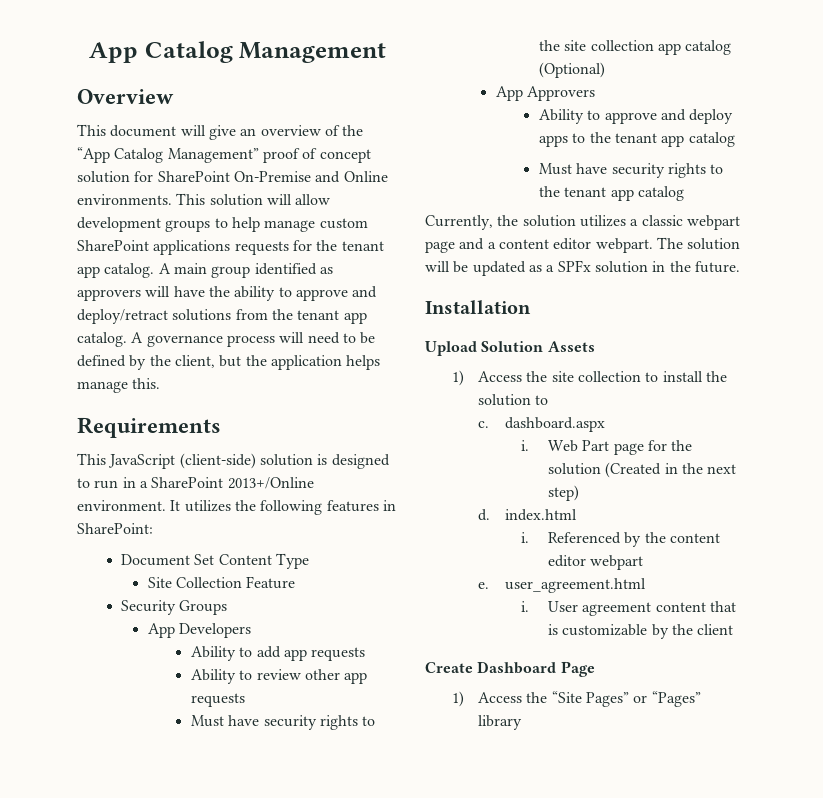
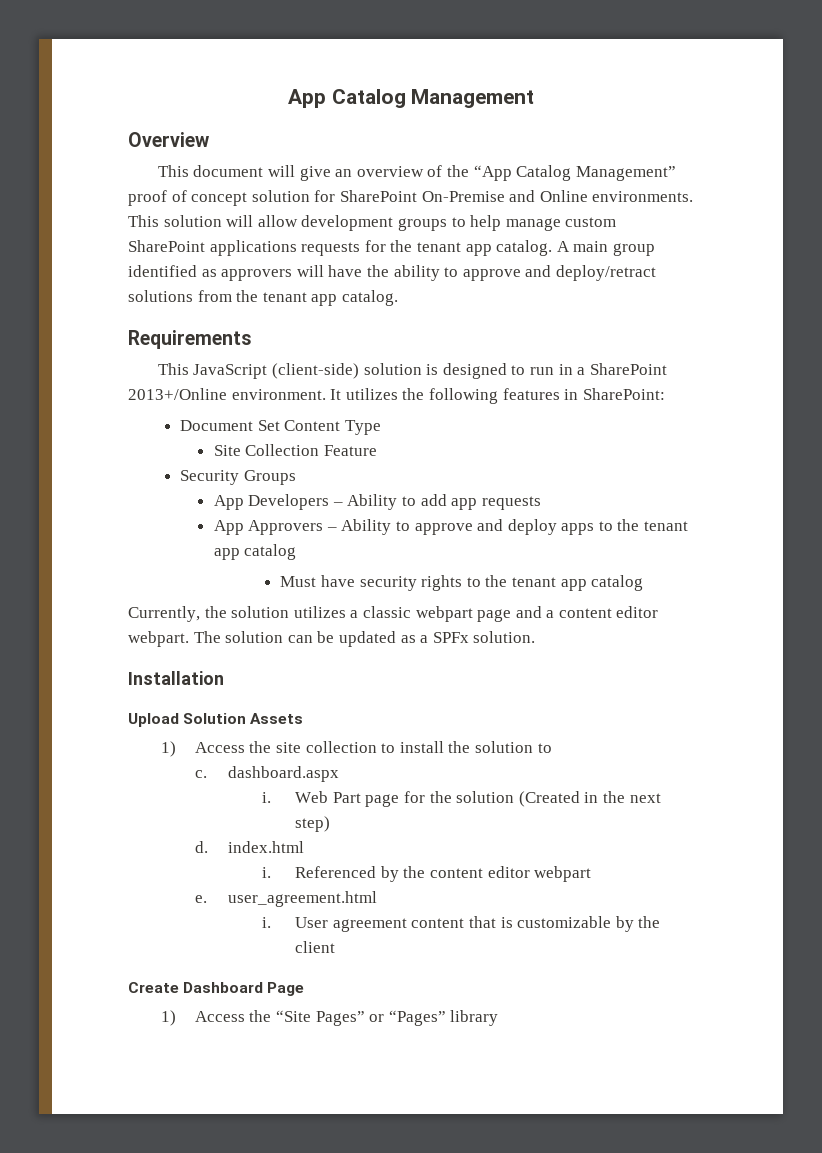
[131,332,376,347] [77,355,381,370] [77,378,161,393] A governance process will need to be defined by the client, but the application helps manage this. -> (398, 298) none
(252, 630) // -> [332,502,343,506] –
[190,669,368,684] [190,693,245,707] [190,715,376,730] [538,40,732,55] [538,62,605,78] // Ability to review other app requests // Must have security rights to the site collection app catalog (Optional) -> (541, 503) none
(596, 93) // -> [326,527,337,531] –
[425,261,450,272] will -> [287,635,313,643] can
[594,261,740,273] solution in the future. -> [473,631,536,643] solution.

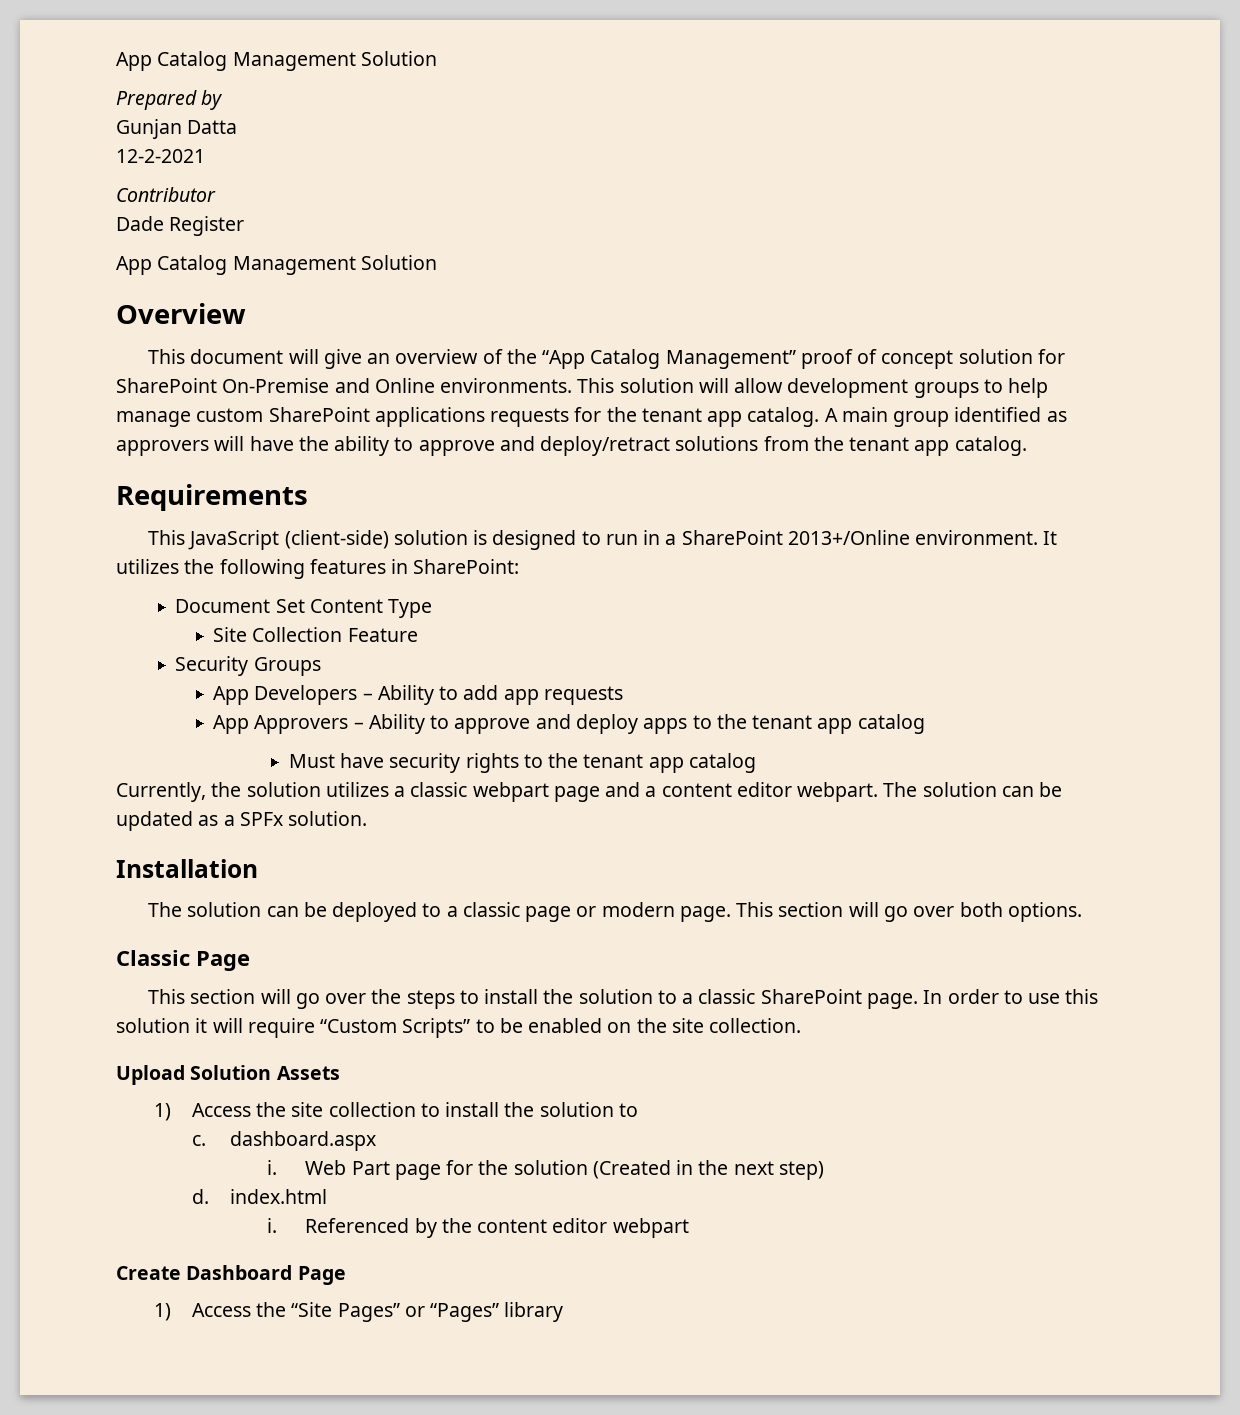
[287,89,535,108] App Catalog Management -> [116,51,437,71] [116,90,224,110] [116,119,238,139] [116,149,205,163] [116,187,216,202] [116,216,245,236] [116,255,437,275] App Catalog Management Solution // Prepared by // Gunjan Datta // 12-2-2021 // Contributor // Dade Register // App Catalog Management Solution
(224, 678) none -> [148,902,1082,922] [116,950,250,971] [148,989,1099,1009] [116,1018,802,1038] // The solution can be deployed to a classic page or modern page. This section will go over both options. // Classic Page // This section will go over the steps to install the solution to a classic SharePoint page. In order to use this solution it will require “Custom Scripts” to be enabled on the site collection.
[194,891,378,907] [261,916,661,932] [295,941,336,953] // e. user_agreement.html // i. User agreement content that is customizable by the client -> (689, 1228) none

